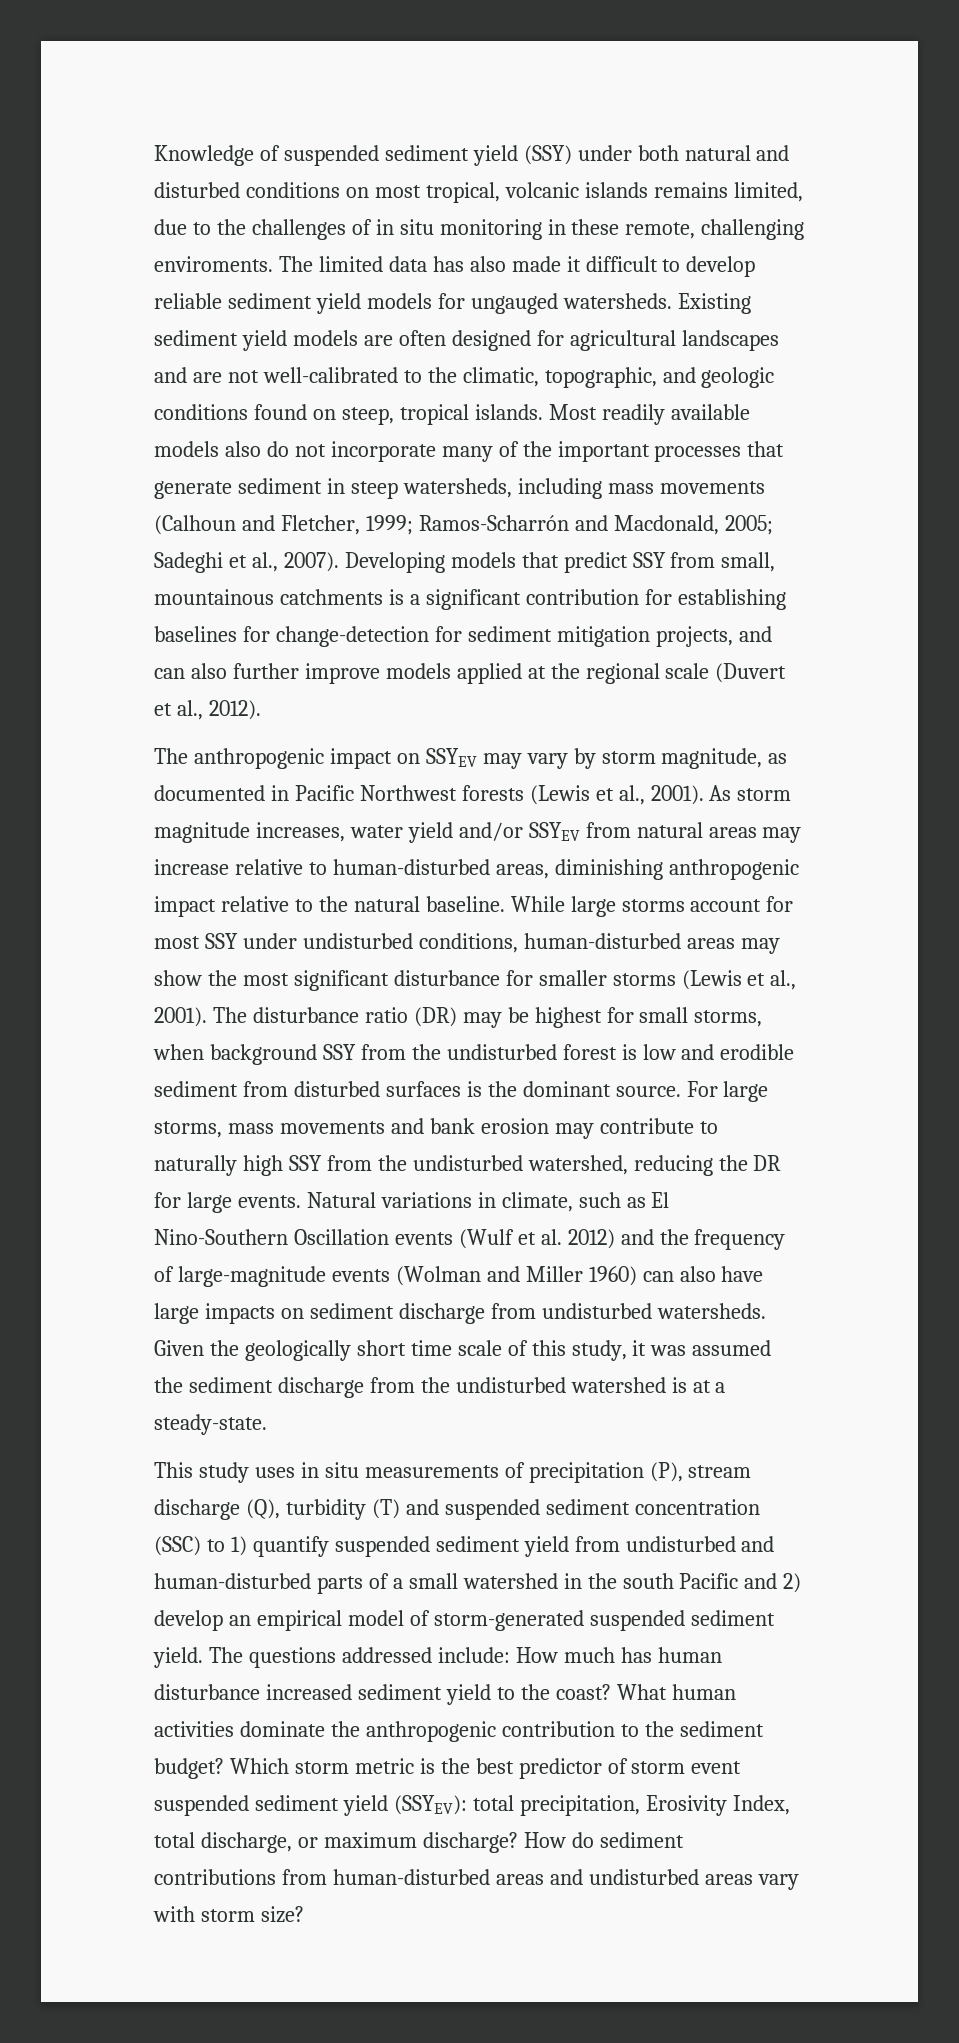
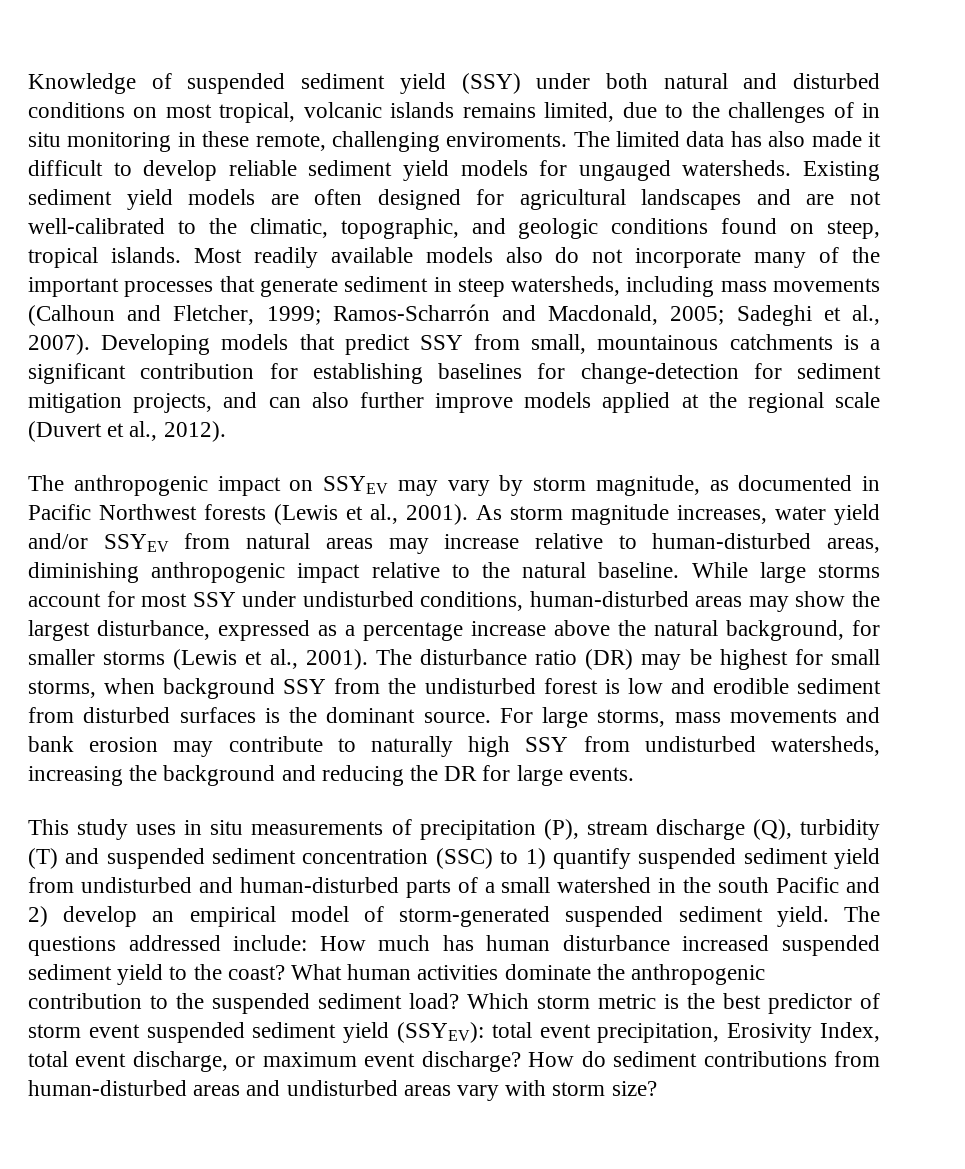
[242,970,500,991] most significant disturbance -> [28,620,844,641] largest disturbance, expressed as a percentage increase above the natural background,
[377,1155,628,1175] the undisturbed watershed, -> [644,736,880,756] [28,765,316,786] undisturbed watersheds, increasing the background and
[306,1192,670,1212] [154,1229,786,1250] [154,1266,764,1287] [154,1303,766,1324] [154,1340,772,1361] [154,1377,726,1398] [154,1414,267,1435] Natural variations in climate, such as El Nino-Southern Oscillation events (Wulf et al. 2012) and the frequency of large-magnitude events (Wolman and Miller 1960) can also have large impacts on sediment discharge from undisturbed watersheds. Given the geologically short time scale of this study, it was assumed the sediment discharge from the undisturbed watershed is at a steady-state. -> (634, 774) none
(352, 1692) none -> [781,935,880,956] suspended
[679,1721,764,1737] [154,1758,224,1779] sediment budget? -> [212,993,459,1014] suspended sediment load?
(514, 1803) none -> [539,1024,591,1038] event
(195, 1840) none -> [75,1053,127,1067] event
(417, 1840) none -> [364,1053,416,1067] event

